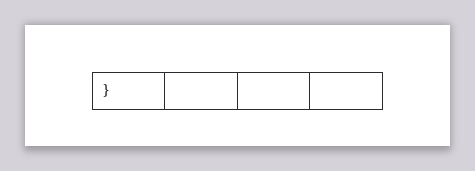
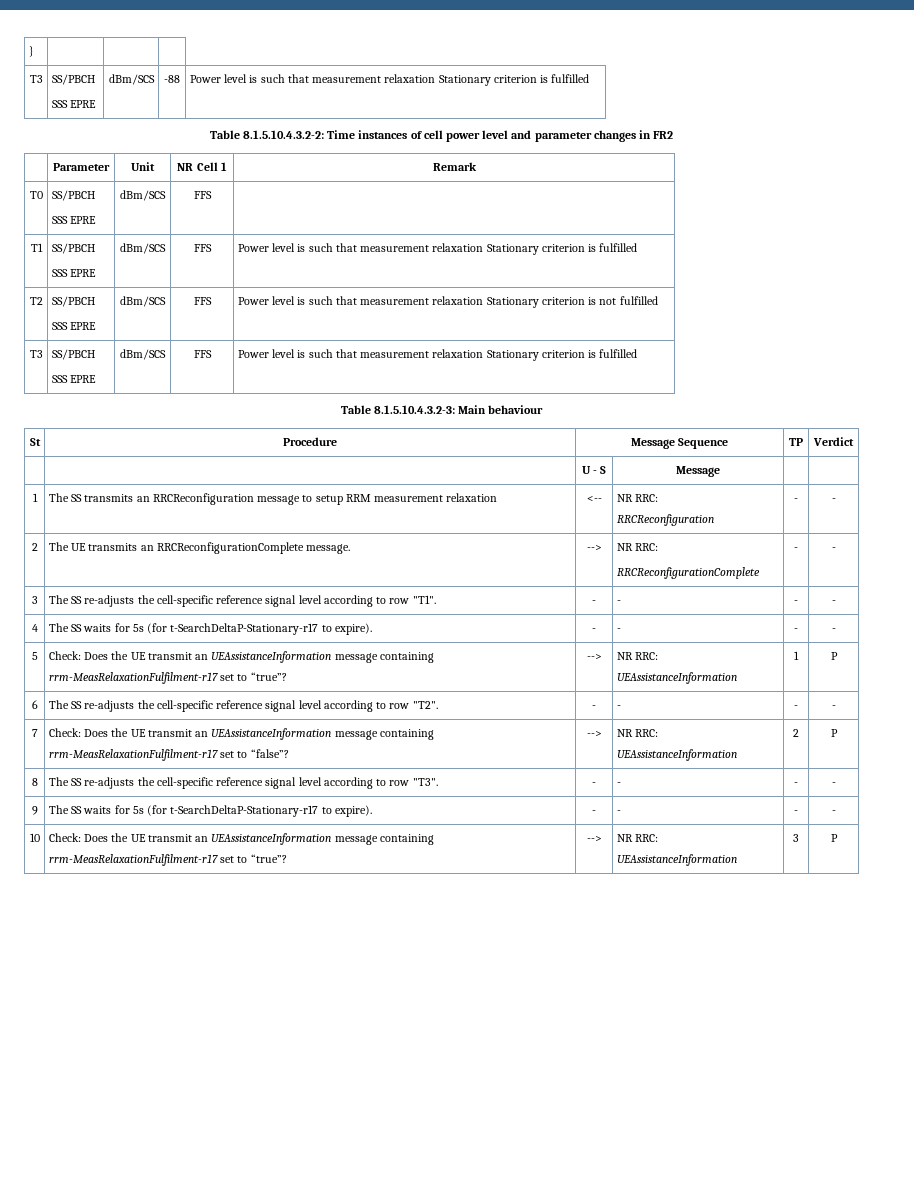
(110, 90) none -> [29,75,43,83] [51,74,95,85] [51,100,97,108] [108,74,155,85] [164,75,180,83] [189,74,590,86] [209,130,674,142] [53,163,110,171] [131,162,155,171] [177,162,227,171] [432,162,477,171] [29,191,43,199] [51,190,95,201] [51,216,97,224] [120,190,166,201] [193,191,212,199] [30,243,43,252] [51,243,95,254] [51,269,97,277] [120,243,166,254] [193,244,212,252] [237,243,638,255] [29,297,43,305] [51,296,95,307] [51,322,97,330] [120,296,166,307] [193,297,212,305] [237,296,658,308] [29,350,43,358] [51,349,95,360] [51,375,97,383] [120,349,166,360] [193,350,212,358] [237,349,638,361] [340,405,544,414] [29,438,41,446] [283,437,337,446] [630,438,729,449] [789,438,803,446] [813,437,854,446] [581,466,607,474] [676,466,720,477] [32,493,38,502] [48,493,498,505] [586,496,602,502] [616,494,659,502] [616,514,714,526] [794,498,798,502] [831,498,836,502] [31,543,38,551] [48,542,351,554] [586,545,602,551] [616,543,659,551] [616,567,760,579] [794,547,798,551] [831,547,836,551] [31,596,38,604] [48,595,436,607] [592,600,596,604] [616,600,621,604] [794,600,798,604] [831,600,836,604] [31,624,38,632] [48,623,372,635] [592,628,596,632] [616,628,621,632] [794,628,798,632] [831,628,836,632] [31,652,38,660] [48,651,434,663] [48,672,287,684] [586,654,602,660] [616,652,659,660] [616,672,737,684] [794,651,799,660] [830,652,838,660] [31,700,38,709] [48,700,438,712] [592,705,596,709] [616,705,621,709] [794,705,798,709] [831,705,836,709] [31,729,38,737] [48,728,434,740] [48,749,289,761] [586,731,602,737] [616,729,659,737] [616,749,737,761] [793,729,799,737] [830,729,838,737] [31,778,38,786] [48,777,438,789] [592,782,596,786] [616,782,621,786] [794,782,798,786] [831,782,836,786] [31,806,38,815] [48,805,372,817] [592,810,596,814] [616,810,621,814] [794,810,798,814] [831,810,836,814] [29,833,40,842] [48,833,434,845] [48,854,287,866] [586,836,602,842] [616,834,659,842] [616,854,737,866] [793,834,799,842] [830,834,838,842] // T3 | SS/PBCH // SSS EPRE | dBm/SCS | -88 | Power level is such that measurement relaxation Stationary criterion is fulfilled // Table 8.1.5.10.4.3.2-2: Time instances of cell power level and parameter changes in FR2 // | Parameter | Unit | NR Cell 1 | Remark // T0 | SS/PBCH // SSS EPRE | dBm/SCS | FFS | // T1 | SS/PBCH // SSS EPRE | dBm/SCS | FFS | Power level is such that measurement relaxation Stationary criterion is fulfilled // T2 | SS/PBCH // SSS EPRE | dBm/SCS | FFS | Power level is such that measurement relaxation Stationary criterion is not fulfilled // T3 | SS/PBCH // SSS EPRE | dBm/SCS | FFS | Power level is such that measurement relaxation Stationary criterion is fulfilled // Table 8.1.5.10.4.3.2-3: Main behaviour // St | Procedure | Message Sequence | TP | Verdict // | | U - S | Message | | // 1 | The SS transmits an RRCReconfiguration message to setup RRM measurement relaxation | <-- | NR RRC: // RRCReconfiguration | - | - // 2 | The UE transmits an RRCReconfigurationComplete message. | --> | NR RRC: // RRCReconfigurationComplete | - | - // 3 | The SS re-adjusts the cell-specific reference signal level according to row "T1". | - | - | - | - // 4 | The SS waits for 5s (for t-SearchDeltaP-Stationary-r17 to expire). | - | - | - | - // 5 | Check: Does the UE transmit an UEAssistanceInformation message containing rrm-MeasRelaxationFulfilment-r17 set to “true”? | --> | NR RRC: UEAssistanceInformation | 1 | P // 6 | The SS re-adjusts the cell-specific reference signal level according to row "T2". | - | - | - | - // 7 | Check: Does the UE transmit an UEAssistanceInformation message containing rrm-MeasRelaxationFulfilment-r17 set to “false”? | --> | NR RRC: UEAssistanceInformation | 2 | P // 8 | The SS re-adjusts the cell-specific reference signal level according to row "T3". | - | - | - | - // 9 | The SS waits for 5s (for t-SearchDeltaP-Stationary-r17 to expire). | - | - | - | - // 10 | Check: Does the UE transmit an UEAssistanceInformation message containing rrm-MeasRelaxationFulfilment-r17 set to “true”? | --> | NR RRC: UEAssistanceInformation | 3 | P

